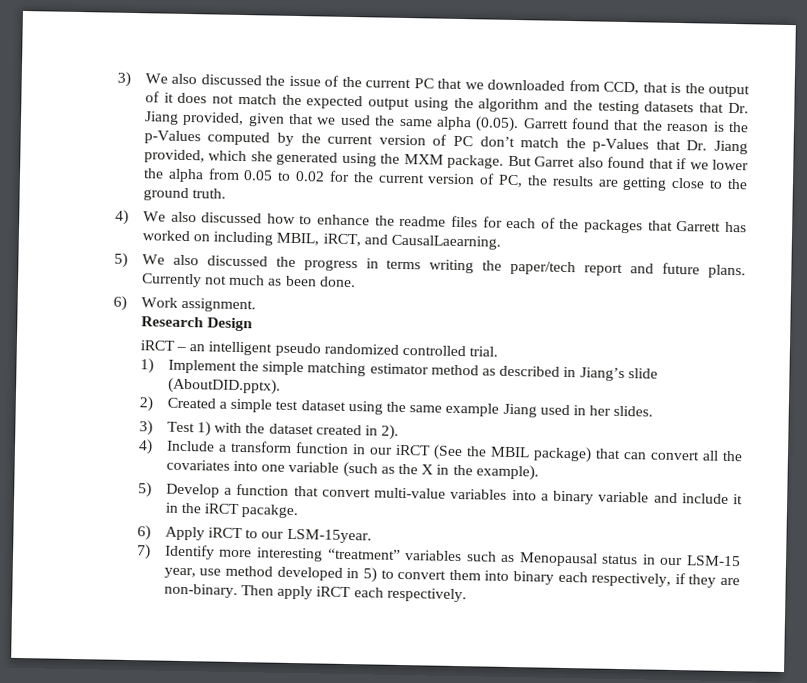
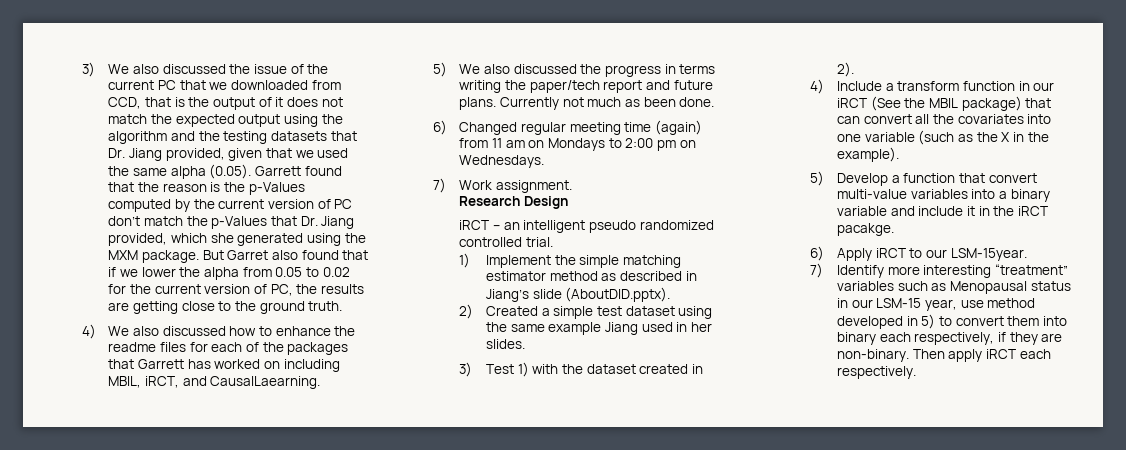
(127, 303) none -> [459,120,702,135] [459,138,696,151] [459,155,545,168] [432,178,446,193] Changed regular meeting time (again) from 11 am on Mondays to 2:00 pm on Wednesdays. // 7)

